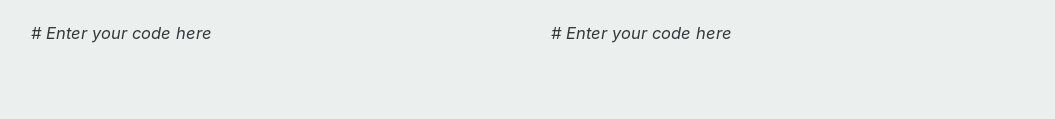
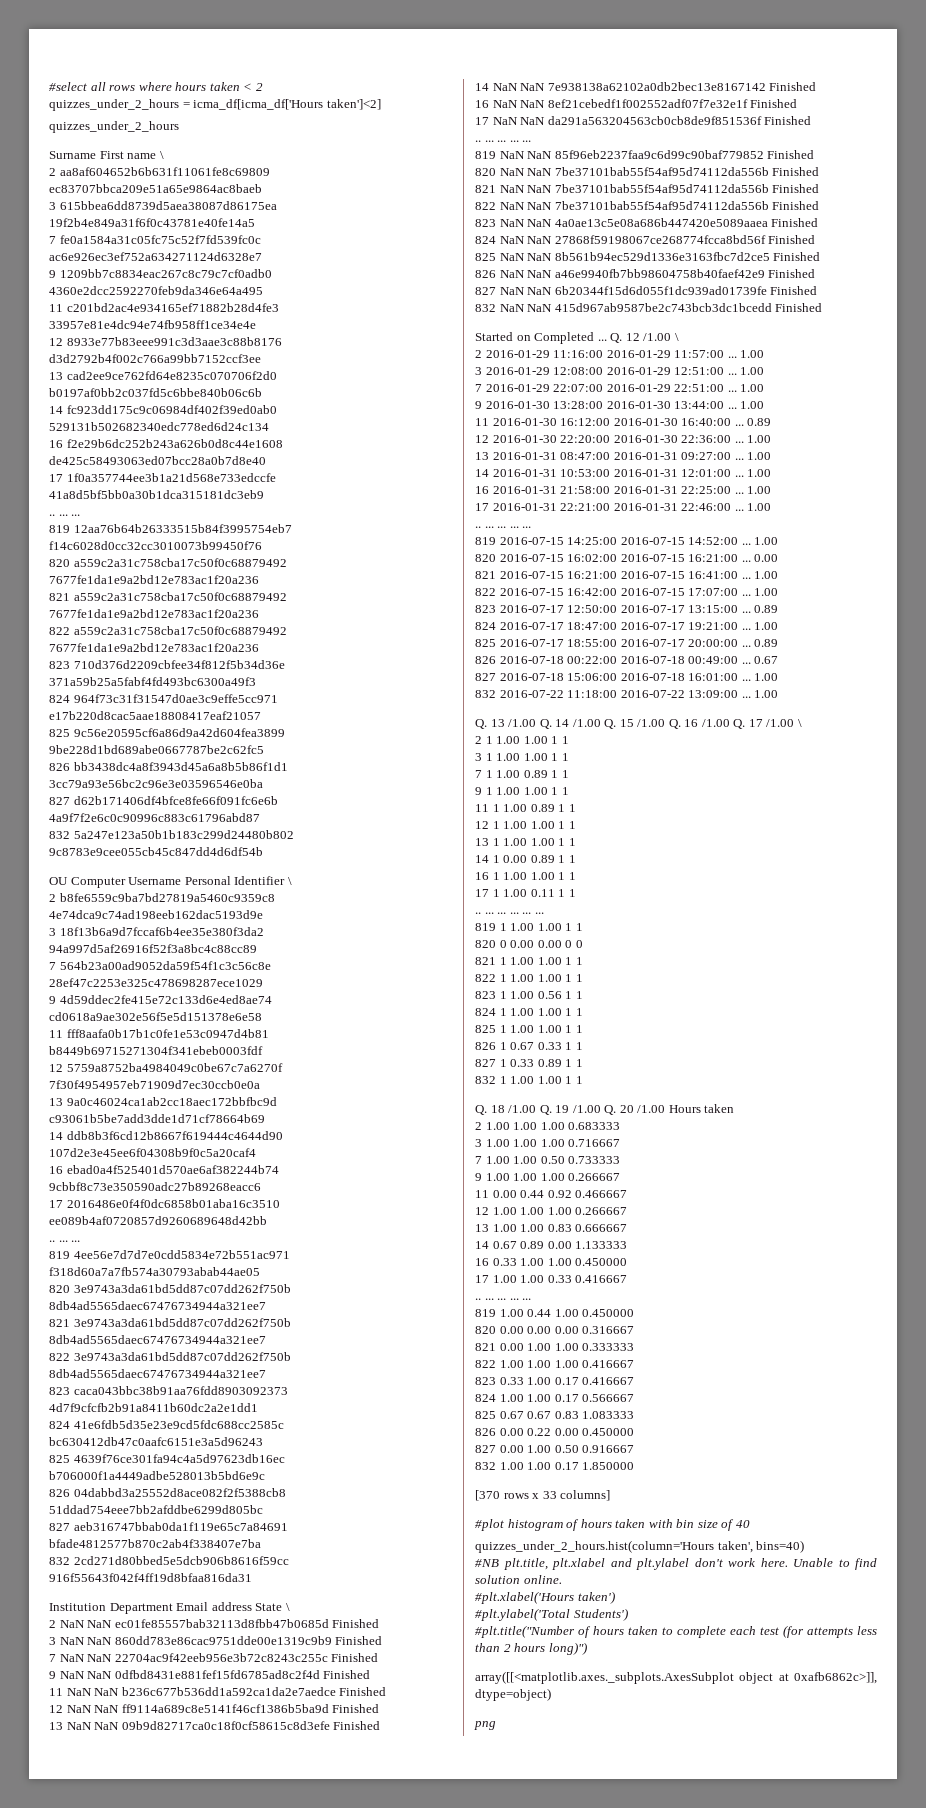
[31,27,212,43] [551,27,732,43] # Enter your code here // # Enter your code here -> [49,82,263,91] [49,99,381,111] [49,121,179,133] [49,151,164,159] [49,167,270,176] [49,184,262,193] [49,201,277,210] [49,218,255,227] [49,235,261,244] [49,252,262,261] [49,269,272,278] [49,286,263,295] [49,303,279,312] [49,320,256,329] [49,337,282,346] [49,354,261,363] [49,371,277,380] [49,388,262,397] [49,405,277,414] [49,422,269,431] [49,439,283,448] [49,456,266,465] [49,473,276,482] [49,490,264,499] [49,514,81,516] [49,524,292,533] [49,541,262,550] [49,558,287,567] [49,575,259,584] [49,592,287,601] [49,609,259,618] [49,626,287,635] [49,643,259,652] [49,660,285,669] [49,677,256,686] [49,694,278,703] [49,711,261,720] [49,728,285,737] [49,745,264,754] [49,762,288,771] [49,779,263,788] [49,796,278,805] [49,813,260,822] [49,830,294,839] [49,847,263,856] [49,876,292,888] [49,893,275,902] [49,910,263,919] [49,927,264,936] [49,944,257,953] [49,961,271,970] [49,978,263,987] [49,995,272,1004] [49,1012,262,1021] [49,1029,269,1038] [49,1046,263,1055] [49,1063,283,1072] [49,1080,260,1089] [49,1097,277,1106] [49,1114,265,1123] [49,1131,283,1140] [49,1148,256,1157] [49,1165,279,1174] [49,1182,261,1191] [49,1199,280,1208] [49,1216,267,1225] [49,1240,81,1242] [49,1250,290,1259] [49,1267,260,1276] [49,1284,291,1293] [49,1301,266,1310] [49,1318,291,1327] [49,1335,266,1344] [49,1352,291,1361] [49,1369,266,1378] [49,1386,288,1395] [49,1403,258,1412] [49,1420,284,1429] [49,1437,263,1446] [49,1454,285,1463] [49,1471,265,1480] [49,1488,286,1497] [49,1505,263,1514] [49,1522,288,1531] [49,1539,261,1548] [49,1556,289,1565] [49,1573,252,1582] [49,1602,290,1614] [49,1619,380,1628] [49,1636,383,1645] [49,1653,379,1662] [49,1670,371,1679] [49,1687,387,1696] [49,1704,380,1713] [49,1721,381,1730] [475,82,817,91] [475,99,798,108] [475,116,812,125] [475,140,532,142] [475,150,815,159] [475,167,820,176] [475,184,820,193] [475,201,820,210] [475,218,819,227] [475,235,816,244] [475,252,821,261] [475,269,816,278] [475,286,818,295] [475,303,823,312] [475,332,679,344] [475,350,765,358] [475,367,765,375] [475,384,765,392] [475,401,765,409] [475,418,772,426] [475,435,772,443] [475,452,772,460] [475,469,772,477] [475,486,772,494] [475,503,772,511] [475,526,532,528] [475,537,779,545] [475,554,779,562] [475,571,779,579] [475,588,779,596] [475,605,779,613] [475,622,779,630] [475,639,779,647] [475,656,779,664] [475,673,779,681] [475,690,779,698] [475,719,802,729] [475,736,569,744] [475,753,569,761] [475,770,569,778] [475,787,569,795] [475,804,576,812] [475,821,576,829] [475,838,576,846] [475,855,576,863] [475,872,576,880] [475,889,576,897] [475,912,544,914] [475,923,583,931] [475,940,583,948] [475,957,583,965] [475,974,583,982] [475,991,583,999] [475,1008,583,1016] [475,1025,583,1033] [475,1042,583,1050] [475,1059,583,1067] [475,1076,583,1084] [475,1104,735,1115] [475,1122,621,1130] [475,1139,621,1147] [475,1156,621,1164] [475,1173,621,1181] [475,1190,628,1198] [475,1207,628,1215] [475,1224,628,1232] [475,1241,628,1249] [475,1258,628,1266] [475,1275,628,1283] [475,1298,532,1300] [475,1309,635,1317] [475,1326,635,1334] [475,1343,635,1351] [475,1360,635,1368] [475,1377,635,1385] [475,1394,635,1402] [475,1411,635,1419] [475,1428,635,1436] [475,1445,635,1453] [475,1462,635,1470] [475,1490,611,1501] [475,1519,750,1531] [475,1540,805,1553] [475,1558,877,1570] [475,1575,562,1584] [475,1591,615,1604] [475,1608,628,1621] [475,1625,877,1638] [475,1642,587,1655] [475,1671,877,1684] [475,1688,551,1701] [474,1721,496,1730] #select all rows where hours taken < 2 // quizzes_under_2_hours = icma_df[icma_df['Hours taken']<2] // quizzes_under_2_hours // Surname First name \ // 2 aa8af604652b6b631f11061fe8c69809 ec83707bbca209e51a65e9864ac8baeb // 3 615bbea6dd8739d5aea38087d86175ea 19f2b4e849a31f6f0c43781e40fe14a5 // 7 fe0a1584a31c05fc75c52f7fd539fc0c ac6e926ec3ef752a634271124d6328e7 // 9 1209bb7c8834eac267c8c79c7cf0adb0 4360e2dcc2592270feb9da346e64a495 // 11 c201bd2ac4e934165ef71882b28d4fe3 33957e81e4dc94e74fb958ff1ce34e4e // 12 8933e77b83eee991c3d3aae3c88b8176 d3d2792b4f002c766a99bb7152ccf3ee // 13 cad2ee9ce762fd64e8235c070706f2d0 b0197af0bb2c037fd5c6bbe840b06c6b // 14 fc923dd175c9c06984df402f39ed0ab0 529131b502682340edc778ed6d24c134 // 16 f2e29b6dc252b243a626b0d8c44e1608 de425c58493063ed07bcc28a0b7d8e40 // 17 1f0a357744ee3b1a21d568e733edccfe 41a8d5bf5bb0a30b1dca315181dc3eb9 // .. ... ... // 819 12aa76b64b26333515b84f3995754eb7 f14c6028d0cc32cc3010073b99450f76 // 820 a559c2a31c758cba17c50f0c68879492 7677fe1da1e9a2bd12e783ac1f20a236 // 821 a559c2a31c758cba17c50f0c68879492 7677fe1da1e9a2bd12e783ac1f20a236 // 822 a559c2a31c758cba17c50f0c68879492 7677fe1da1e9a2bd12e783ac1f20a236 // 823 710d376d2209cbfee34f812f5b34d36e 371a59b25a5fabf4fd493bc6300a49f3 // 824 964f73c31f31547d0ae3c9effe5cc971 e17b220d8cac5aae18808417eaf21057 // 825 9c56e20595cf6a86d9a42d604fea3899 9be228d1bd689abe0667787be2c62fc5 // 826 bb3438dc4a8f3943d45a6a8b5b86f1d1 3cc79a93e56bc2c96e3e03596546e0ba // 827 d62b171406df4bfce8fe66f091fc6e6b 4a9f7f2e6c0c90996c883c61796abd87 // 832 5a247e123a50b1b183c299d24480b802 9c8783e9cee055cb45c847dd4d6df54b // OU Computer Username Personal Identifier \ // 2 b8fe6559c9ba7bd27819a5460c9359c8 4e74dca9c74ad198eeb162dac5193d9e // 3 18f13b6a9d7fccaf6b4ee35e380f3da2 94a997d5af26916f52f3a8bc4c88cc89 // 7 564b23a00ad9052da59f54f1c3c56c8e 28ef47c2253e325c478698287ece1029 // 9 4d59ddec2fe415e72c133d6e4ed8ae74 cd0618a9ae302e56f5e5d151378e6e58 // 11 fff8aafa0b17b1c0fe1e53c0947d4b81 b8449b69715271304f341ebeb0003fdf // 12 5759a8752ba4984049c0be67c7a6270f 7f30f4954957eb71909d7ec30ccb0e0a // 13 9a0c46024ca1ab2cc18aec172bbfbc9d c93061b5be7add3dde1d71cf78664b69 // 14 ddb8b3f6cd12b8667f619444c4644d90 107d2e3e45ee6f04308b9f0c5a20caf4 // 16 ebad0a4f525401d570ae6af382244b74 9cbbf8c73e350590adc27b89268eacc6 // 17 2016486e0f4f0dc6858b01aba16c3510 ee089b4af0720857d9260689648d42bb // .. ... ... // 819 4ee56e7d7d7e0cdd5834e72b551ac971 f318d60a7a7fb574a30793abab44ae05 // 820 3e9743a3da61bd5dd87c07dd262f750b 8db4ad5565daec67476734944a321ee7 // 821 3e9743a3da61bd5dd87c07dd262f750b 8db4ad5565daec67476734944a321ee7 // 822 3e9743a3da61bd5dd87c07dd262f750b 8db4ad5565daec67476734944a321ee7 // 823 caca043bbc38b91aa76fdd8903092373 4d7f9cfcfb2b91a8411b60dc2a2e1dd1 // 824 41e6fdb5d35e23e9cd5fdc688cc2585c bc630412db47c0aafc6151e3a5d96243 // 825 4639f76ce301fa94c4a5d97623db16ec b706000f1a4449adbe528013b5bd6e9c // 826 04dabbd3a25552d8ace082f2f5388cb8 51ddad754eee7bb2afddbe6299d805bc // 827 aeb316747bbab0da1f119e65c7a84691 bfade4812577b870c2ab4f338407e7ba // 832 2cd271d80bbed5e5dcb906b8616f59cc 916f55643f042f4ff19d8bfaa816da31 // Institution Department Email address State \ // 2 NaN NaN ec01fe85557bab32113d8fbb47b0685d Finished // 3 NaN NaN 860dd783e86cac9751dde00e1319c9b9 Finished // 7 NaN NaN 22704ac9f42eeb956e3b72c8243c255c Finished // 9 NaN NaN 0dfbd8431e881fef15fd6785ad8c2f4d Finished // 11 NaN NaN b236c677b536dd1a592ca1da2e7aedce Finished // 12 NaN NaN ff9114a689c8e5141f46cf1386b5ba9d Finished // 13 NaN NaN 09b9d82717ca0c18f0cf58615c8d3efe Finished // 14 NaN NaN 7e938138a62102a0db2bec13e8167142 Finished // 16 NaN NaN 8ef21cebedf1f002552adf07f7e32e1f Finished // 17 NaN NaN da291a563204563cb0cb8de9f851536f Finished // .. ... ... ... ... // 819 NaN NaN 85f96eb2237faa9c6d99c90baf779852 Finished // 820 NaN NaN 7be37101bab55f54af95d74112da556b Finished // 821 NaN NaN 7be37101bab55f54af95d74112da556b Finished // 822 NaN NaN 7be37101bab55f54af95d74112da556b Finished // 823 NaN NaN 4a0ae13c5e08a686b447420e5089aaea Finished // 824 NaN NaN 27868f59198067ce268774fcca8bd56f Finished // 825 NaN NaN 8b561b94ec529d1336e3163fbc7d2ce5 Finished // 826 NaN NaN a46e9940fb7bb98604758b40faef42e9 Finished // 827 NaN NaN 6b20344f15d6d055f1dc939ad01739fe Finished // 832 NaN NaN 415d967ab9587be2c743bcb3dc1bcedd Finished // Started on Completed ... Q. 12 /1.00 \ // 2 2016-01-29 11:16:00 2016-01-29 11:57:00 ... 1.00 // 3 2016-01-29 12:08:00 2016-01-29 12:51:00 ... 1.00 // 7 2016-01-29 22:07:00 2016-01-29 22:51:00 ... 1.00 // 9 2016-01-30 13:28:00 2016-01-30 13:44:00 ... 1.00 // 11 2016-01-30 16:12:00 2016-01-30 16:40:00 ... 0.89 // 12 2016-01-30 22:20:00 2016-01-30 22:36:00 ... 1.00 // 13 2016-01-31 08:47:00 2016-01-31 09:27:00 ... 1.00 // 14 2016-01-31 10:53:00 2016-01-31 12:01:00 ... 1.00 // 16 2016-01-31 21:58:00 2016-01-31 22:25:00 ... 1.00 // 17 2016-01-31 22:21:00 2016-01-31 22:46:00 ... 1.00 // .. ... ... ... ... // 819 2016-07-15 14:25:00 2016-07-15 14:52:00 ... 1.00 // 820 2016-07-15 16:02:00 2016-07-15 16:21:00 ... 0.00 // 821 2016-07-15 16:21:00 2016-07-15 16:41:00 ... 1.00 // 822 2016-07-15 16:42:00 2016-07-15 17:07:00 ... 1.00 // 823 2016-07-17 12:50:00 2016-07-17 13:15:00 ... 0.89 // 824 2016-07-17 18:47:00 2016-07-17 19:21:00 ... 1.00 // 825 2016-07-17 18:55:00 2016-07-17 20:00:00 ... 0.89 // 826 2016-07-18 00:22:00 2016-07-18 00:49:00 ... 0.67 // 827 2016-07-18 15:06:00 2016-07-18 16:01:00 ... 1.00 // 832 2016-07-22 11:18:00 2016-07-22 13:09:00 ... 1.00 // Q. 13 /1.00 Q. 14 /1.00 Q. 15 /1.00 Q. 16 /1.00 Q. 17 /1.00 \ // 2 1 1.00 1.00 1 1 // 3 1 1.00 1.00 1 1 // 7 1 1.00 0.89 1 1 // 9 1 1.00 1.00 1 1 // 11 1 1.00 0.89 1 1 // 12 1 1.00 1.00 1 1 // 13 1 1.00 1.00 1 1 // 14 1 0.00 0.89 1 1 // 16 1 1.00 1.00 1 1 // 17 1 1.00 0.11 1 1 // .. ... ... ... ... ... // 819 1 1.00 1.00 1 1 // 820 0 0.00 0.00 0 0 // 821 1 1.00 1.00 1 1 // 822 1 1.00 1.00 1 1 // 823 1 1.00 0.56 1 1 // 824 1 1.00 1.00 1 1 // 825 1 1.00 1.00 1 1 // 826 1 0.67 0.33 1 1 // 827 1 0.33 0.89 1 1 // 832 1 1.00 1.00 1 1 // Q. 18 /1.00 Q. 19 /1.00 Q. 20 /1.00 Hours taken // 2 1.00 1.00 1.00 0.683333 // 3 1.00 1.00 1.00 0.716667 // 7 1.00 1.00 0.50 0.733333 // 9 1.00 1.00 1.00 0.266667 // 11 0.00 0.44 0.92 0.466667 // 12 1.00 1.00 1.00 0.266667 // 13 1.00 1.00 0.83 0.666667 // 14 0.67 0.89 0.00 1.133333 // 16 0.33 1.00 1.00 0.450000 // 17 1.00 1.00 0.33 0.416667 // .. ... ... ... ... // 819 1.00 0.44 1.00 0.450000 // 820 0.00 0.00 0.00 0.316667 // 821 0.00 1.00 1.00 0.333333 // 822 1.00 1.00 1.00 0.416667 // 823 0.33 1.00 0.17 0.416667 // 824 1.00 1.00 0.17 0.566667 // 825 0.67 0.67 0.83 1.083333 // 826 0.00 0.22 0.00 0.450000 // 827 0.00 1.00 0.50 0.916667 // 832 1.00 1.00 0.17 1.850000 // [370 rows x 33 columns] // #plot histogram of hours taken with bin size of 40 // quizzes_under_2_hours.hist(column='Hours taken', bins=40) // #NB plt.title, plt.xlabel and plt.ylabel don't work here. Unable to find solution online. // #plt.xlabel('Hours taken') // #plt.ylabel('Total Students') // #plt.title("Number of hours taken to complete each test (for attempts less than 2 hours long)") // array([[<matplotlib.axes._subplots.AxesSubplot object at 0xafb6862c>]], dtype=object) // png

